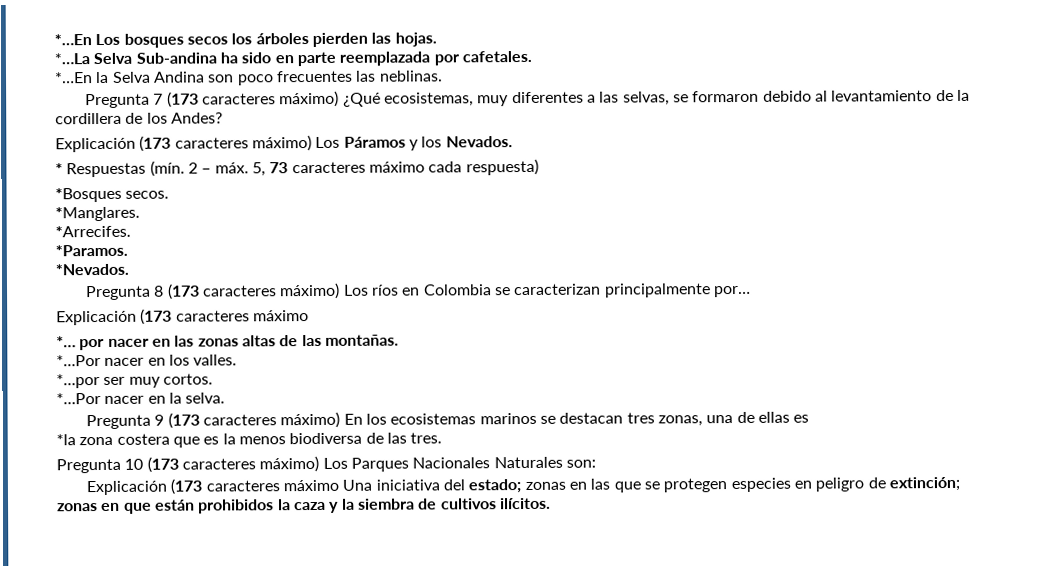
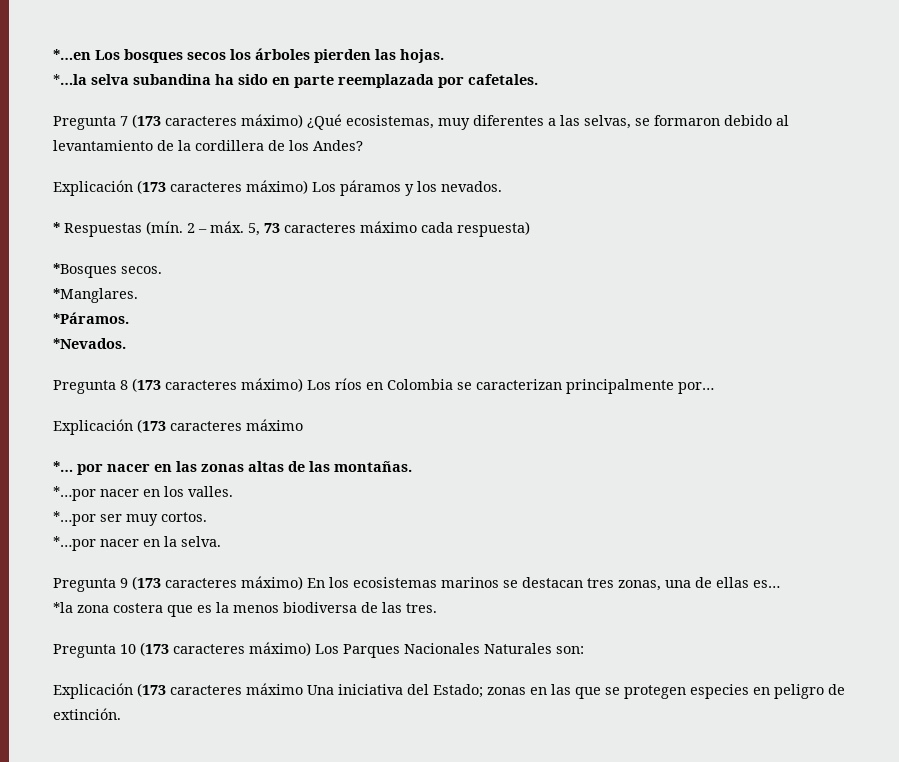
[54,34,92,46] *…En -> [53,49,91,60] *…en
[54,52,217,65] *…La Selva Sub-andina -> [53,74,211,85] *…la selva subandina
[54,70,443,86] // *…En la Selva Andina son poco frecuentes las neblinas. -> (538, 79) none
[343,136,406,148] Páramos -> [340,180,401,196] páramos
[445,136,513,148] Nevados. -> [441,181,502,192] nevados.
[55,225,131,238] [55,244,128,257] *Arrecifes. // *Paramos. -> [53,312,129,324] *Páramos.
[56,355,101,367] *…Por -> [53,486,96,501] *…por
[56,393,101,405] *…Por -> [53,536,96,551] *…por
[793,414,810,423] es -> [753,580,780,588] es…
[468,479,522,494] estado; -> [433,684,483,698] Estado;
[888,476,960,492] [57,497,551,514] extinción; zonas en que están prohibidos la caza y la siembra de cultivos ilícitos. -> [53,708,121,720] extinción.

